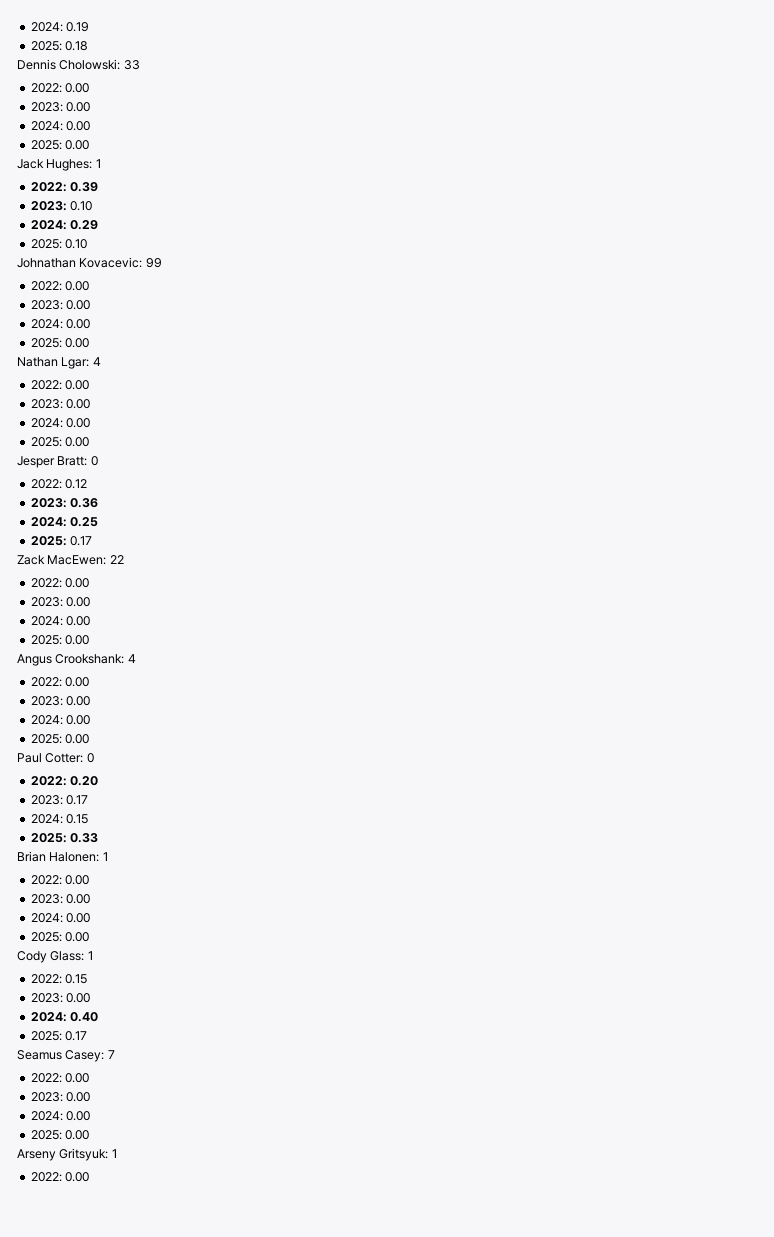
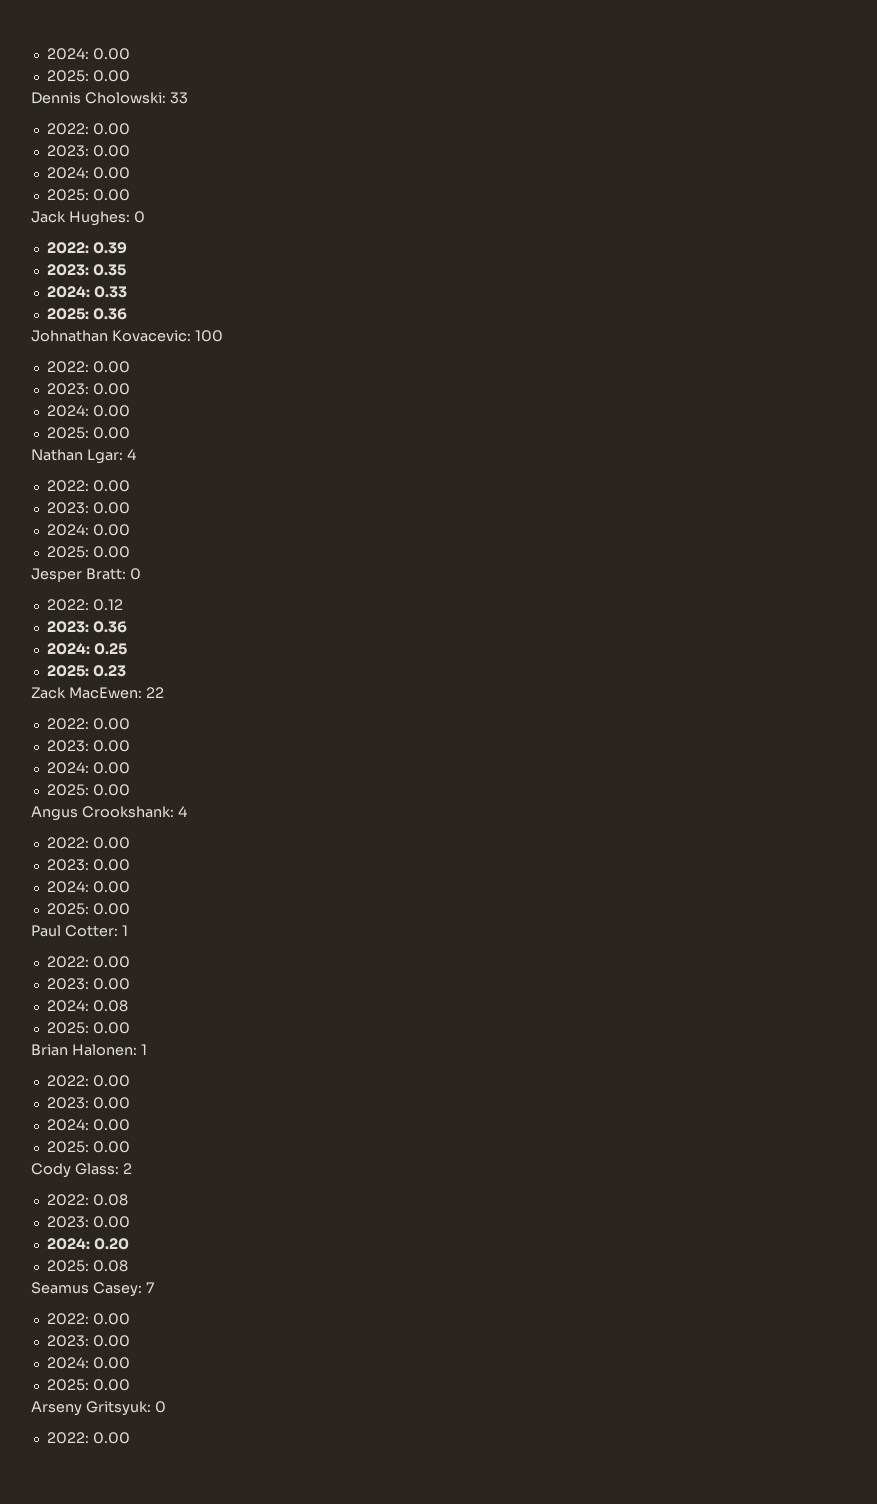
[30,22,90,32] [30,41,89,51] 2024: 0.19 // 2025: 0.18 -> [46,48,130,60] [46,70,130,82] 2024: 0.00 // 2025: 0.00
[95,159,101,168] 1 -> [133,211,145,223] 0
[70,201,93,211] [30,220,99,230] [30,239,88,249] 0.10 // 2024: 0.29 // 2025: 0.10 -> [92,264,126,276] [46,286,127,298] [46,308,127,320] 0.35 // 2024: 0.33 // 2025: 0.36
[145,258,162,268] 99 -> [194,330,223,342] 100
[70,536,93,546] 0.17 -> [92,665,126,677] 0.23
[86,753,94,763] [30,776,99,786] [30,795,89,805] [30,814,89,824] [30,833,99,843] 0 // 2022: 0.20 // 2023: 0.17 // 2024: 0.15 // 2025: 0.33 -> [121,925,128,936] [46,956,130,968] [46,978,130,990] [46,1000,128,1012] [46,1022,130,1034] 1 // 2022: 0.00 // 2023: 0.00 // 2024: 0.08 // 2025: 0.00
[87,951,93,960] [30,974,88,984] [30,993,91,1003] [30,1012,99,1022] [30,1031,88,1041] 1 // 2022: 0.15 // 2023: 0.00 // 2024: 0.40 // 2025: 0.17 -> [122,1163,132,1174] [46,1194,128,1206] [46,1216,130,1228] [46,1238,129,1250] [46,1260,128,1272] 2 // 2022: 0.08 // 2023: 0.00 // 2024: 0.20 // 2025: 0.08
[111,1149,117,1158] 1 -> [154,1401,166,1413] 0

